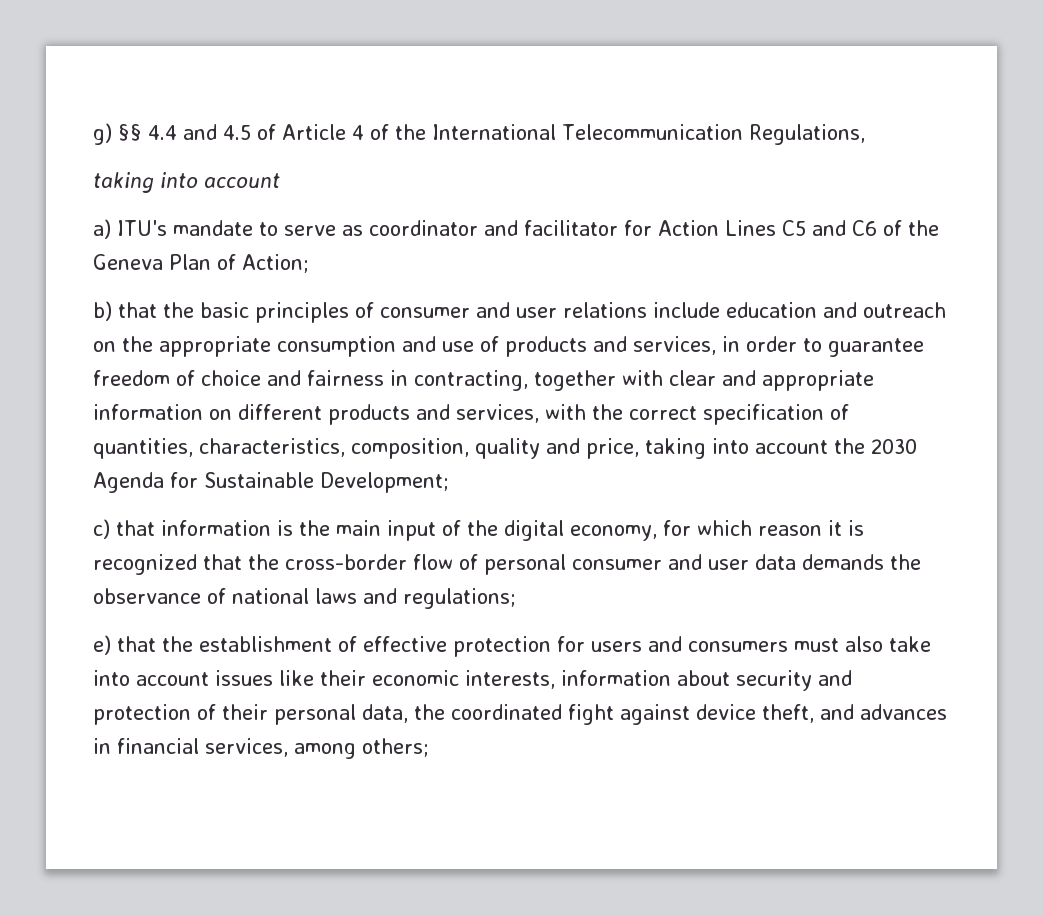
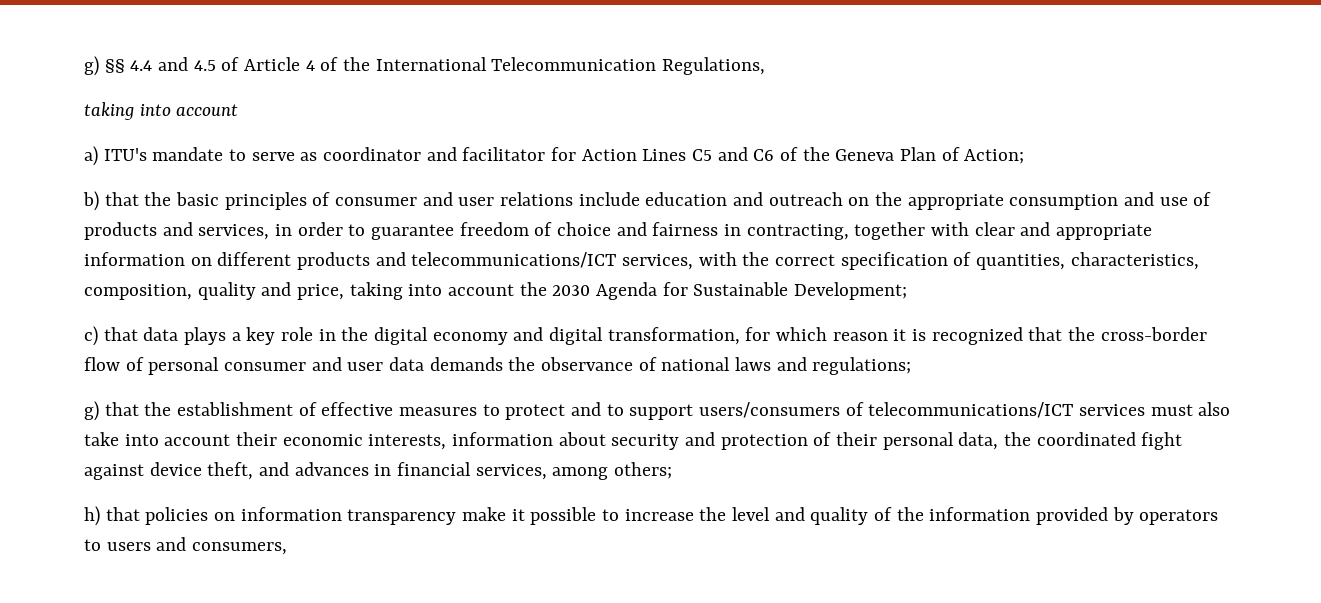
(450, 412) none -> [411,252,617,268] telecommunications/ICT
[161,520,657,541] information is the main input of the digital economy, -> [143,327,740,345] data plays a key role in the digital economy and digital transformation,
[93,635,111,655] e) -> [84,401,99,421] g)
[453,636,788,657] protection for users and consumers -> [399,402,1146,420] measures to protect and to support users/consumers of telecommunications/ICT services
[215,670,314,686] issues like -> (231, 440) none
(429, 747) none -> [84,506,1219,526] [84,537,288,555] // h) that policies on information transparency make it possible to increase the level and quality of the information provided by operators to users and consumers,

